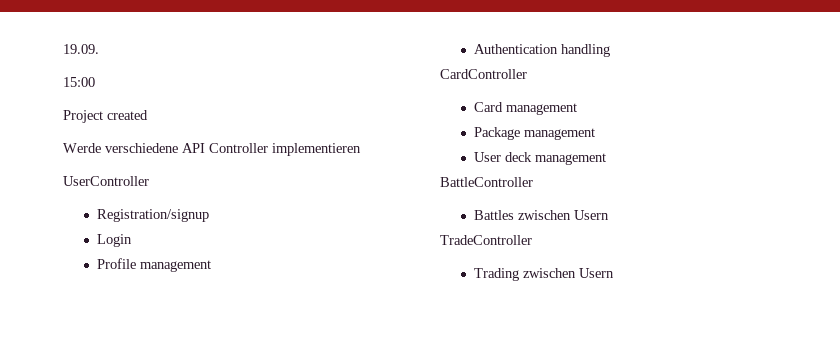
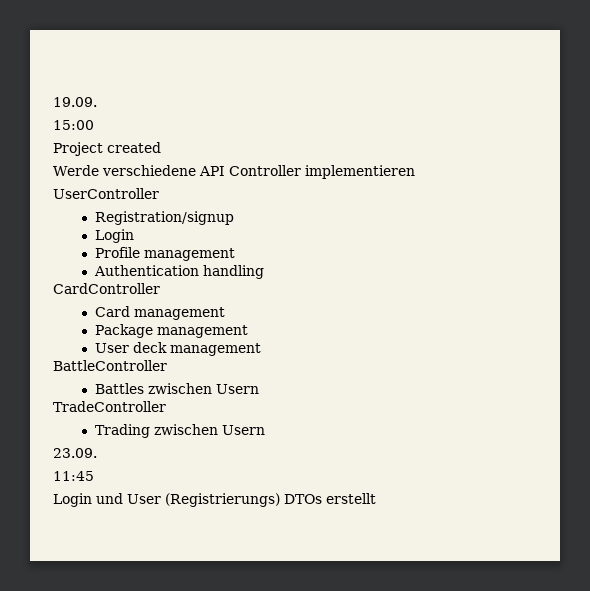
(614, 273) none -> [53,448,97,458] [53,471,94,481] [53,493,376,507] // 23.09. // 11:45 // Login und User (Registrierungs) DTOs erstellt

